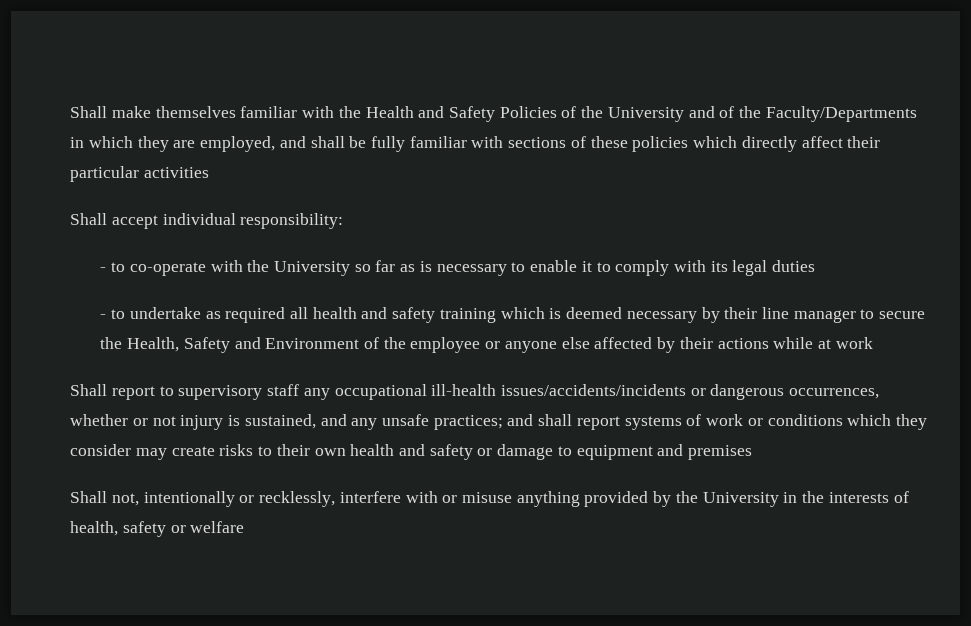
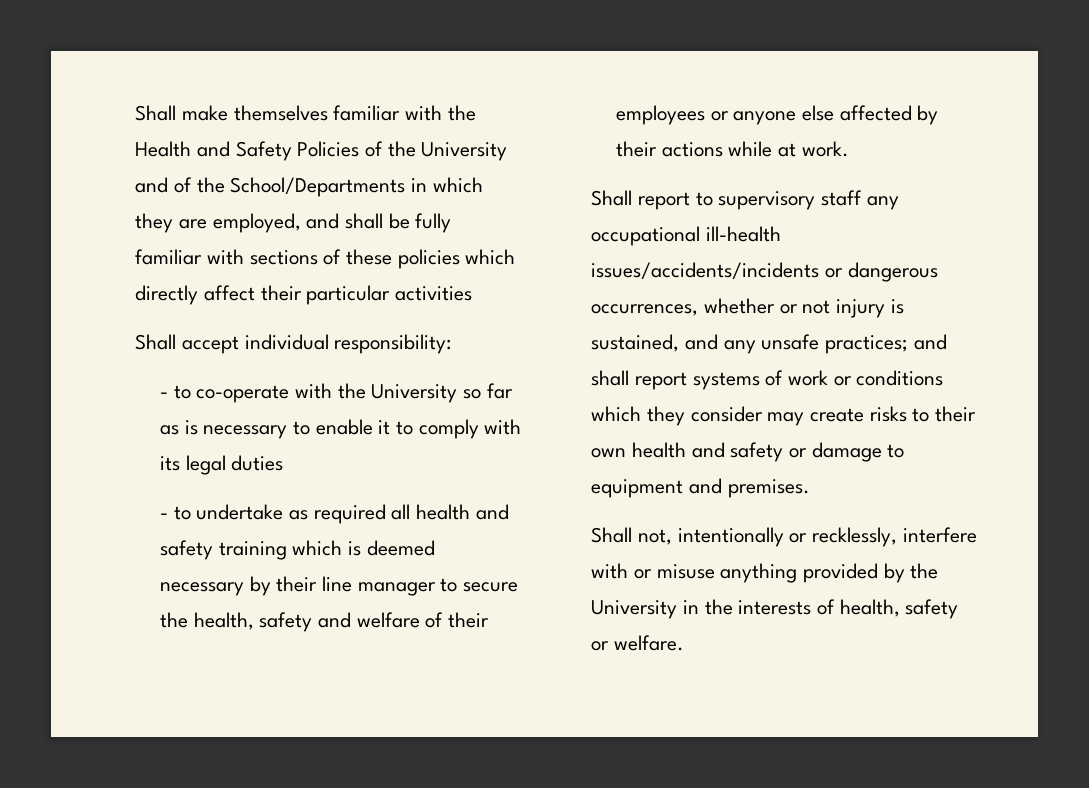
[765,106,917,122] Faculty/Departments -> [230,177,406,197] School/Departments
[127,337,481,353] Health, Safety and Environment of the employee -> [193,612,489,632] [615,105,705,125] health, safety and welfare of their employees
[835,337,873,349] work -> [801,141,849,157] work.
[688,445,753,460] premises -> [727,479,810,498] premises.
[190,521,245,533] welfare -> [614,635,685,651] welfare.

